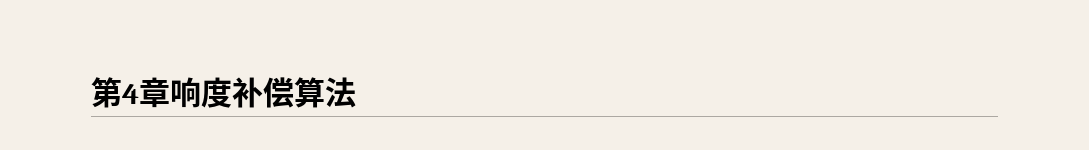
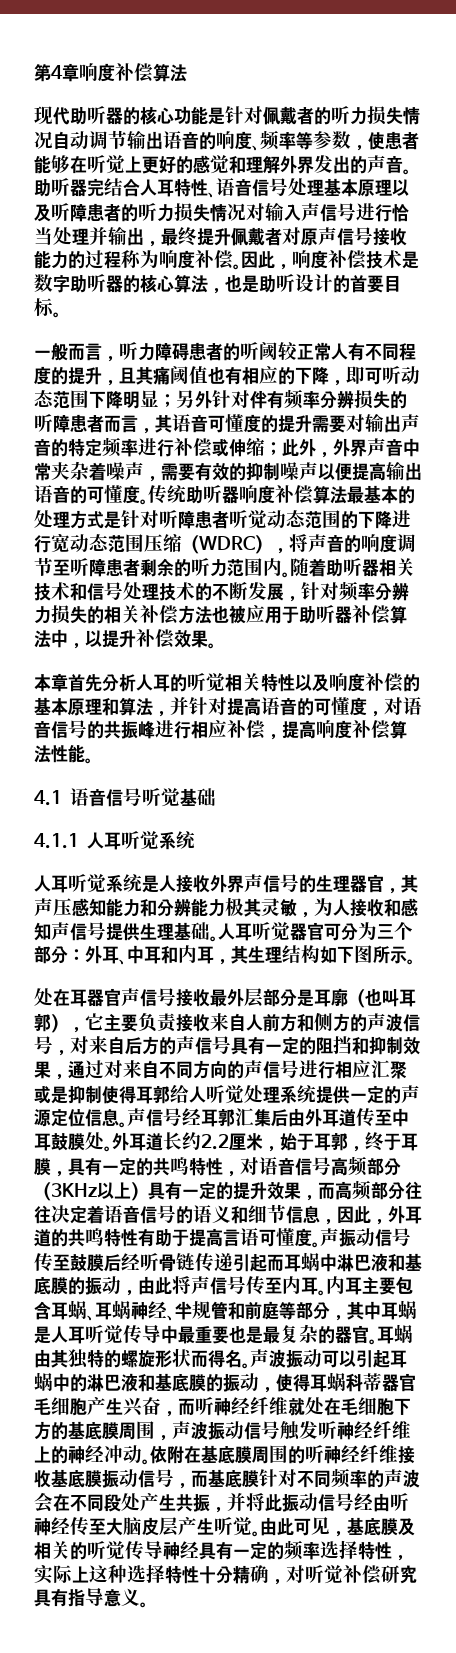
(356, 92) none -> [34,106,420,125] [34,130,419,151] [34,154,411,175] [34,178,409,198] [34,202,409,222] [34,226,407,247] [34,250,419,270] [34,274,401,294] [34,298,61,318] [34,341,416,362] [34,365,420,386] [34,389,407,409] [34,413,420,434] [34,437,420,458] [34,461,422,482] [34,485,415,505] [34,509,411,529] [34,533,416,554] [34,557,415,578] [34,581,409,602] [34,605,407,624] [34,629,216,649] [34,672,420,692] [34,696,422,717] [34,720,407,740] [34,745,93,764] [34,787,216,807] [34,830,196,850] [34,873,418,894] [34,897,418,918] [34,921,413,942] [34,945,415,965] [34,988,416,1008] [34,1012,420,1033] [34,1036,420,1056] [34,1060,407,1080] [34,1084,420,1104] [34,1108,409,1128] [34,1132,418,1152] [34,1156,401,1177] [34,1180,422,1201] [34,1204,422,1225] [34,1228,411,1248] [34,1252,422,1272] [34,1276,413,1296] [34,1300,417,1321] [34,1324,413,1345] [34,1348,407,1369] [34,1372,416,1393] [34,1396,411,1417] [34,1420,411,1441] [34,1444,415,1465] [34,1468,420,1489] [34,1492,409,1513] [34,1516,415,1537] [34,1540,409,1561] [34,1564,417,1585] [34,1588,148,1608] // 现代助听器的核心功能是针对佩戴者的听力损失情况自动调节输出语音的响度、频率等参数，使患者能够在听觉上更好的感觉和理解外界发出的声音。助听器完结合人耳特性、语音信号处理基本原理以及听障患者的听力损失情况对输入声信号进行恰当处理并输出，最终提升佩戴者对原声信号接收能力的过程称为响度补偿。因此，响度补偿技术是数字助听器的核心算法，也是助听设计的首要目标。 // 一般而言，听力障碍患者的听阈较正常人有不同程度的提升，且其痛阈值也有相应的下降，即可听动态范围下降明显；另外针对伴有频率分辨损失的听障患者而言，其语音可懂度的提升需要对输出声音的特定频率进行补偿或伸缩；此外，外界声音中常夹杂着噪声，需要有效的抑制噪声以便提高输出语音的可懂度。传统助听器响度补偿算法最基本的处理方式是针对听障患者听觉动态范围的下降进行宽动态范围压缩（WDRC），将声音的响度调节至听障患者剩余的听力范围内。随着助听器相关技术和信号处理技术的不断发展，针对频率分辨力损失的相关补偿方法也被应用于助听器补偿算法中，以提升补偿效果。 // 本章首先分析人耳的听觉相关特性以及响度补偿的基本原理和算法，并针对提高语音的可懂度，对语音信号的共振峰进行相应补偿，提高响度补偿算法性能。 // 4.1语音信号听觉基础 // 4.1.1人耳听觉系统 // 人耳听觉系统是人接收外界声信号的生理器官，其声压感知能力和分辨能力极其灵敏，为人接收和感知声信号提供生理基础。人耳听觉器官可分为三个部分：外耳、中耳和内耳，其生理结构如下图所示。 // 处在耳器官声信号接收最外层部分是耳廓（也叫耳郭），它主要负责接收来自人前方和侧方的声波信号，对来自后方的声信号具有一定的阻挡和抑制效果，通过对来自不同方向的声信号进行相应汇聚或是抑制使得耳郭给人听觉处理系统提供一定的声源定位信息。声信号经耳郭汇集后由外耳道传至中耳鼓膜处。外耳道长约2.2厘米，始于耳郭，终于耳膜，具有一定的共鸣特性，对语音信号高频部分（3KHz以上）具有一定的提升效果，而高频部分往往决定着语音信号的语义和细节信息，因此，外耳道的共鸣特性有助于提高言语可懂度。声振动信号传至鼓膜后经听骨链传递引起而耳蜗中淋巴液和基底膜的振动，由此将声信号传至内耳。内耳主要包含耳蜗、耳蜗神经、半规管和前庭等部分，其中耳蜗是人耳听觉传导中最重要也是最复杂的器官。耳蜗由其独特的螺旋形状而得名。声波振动可以引起耳蜗中的淋巴液和基底膜的振动，使得耳蜗科蒂器官毛细胞产生兴奋，而听神经纤维就处在毛细胞下方的基底膜周围，声波振动信号触发听神经纤维上的神经冲动。依附在基底膜周围的听神经纤维接收基底膜振动信号，而基底膜针对不同频率的声波会在不同段处产生共振，并将此振动信号经由听神经传至大脑皮层产生听觉。由此可见，基底膜及相关的听觉传导神经具有一定的频率选择特性，实际上这种选择特性十分精确，对听觉补偿研究具有指导意义。

